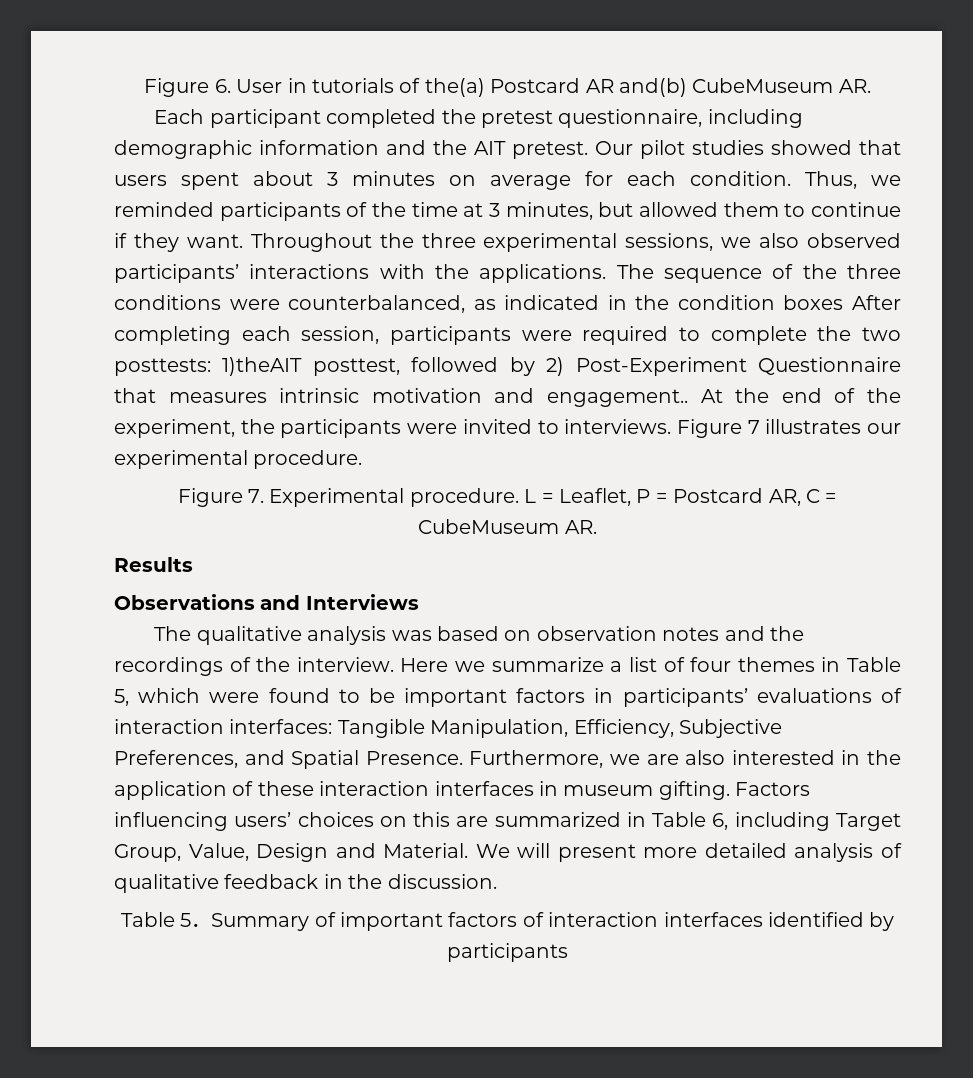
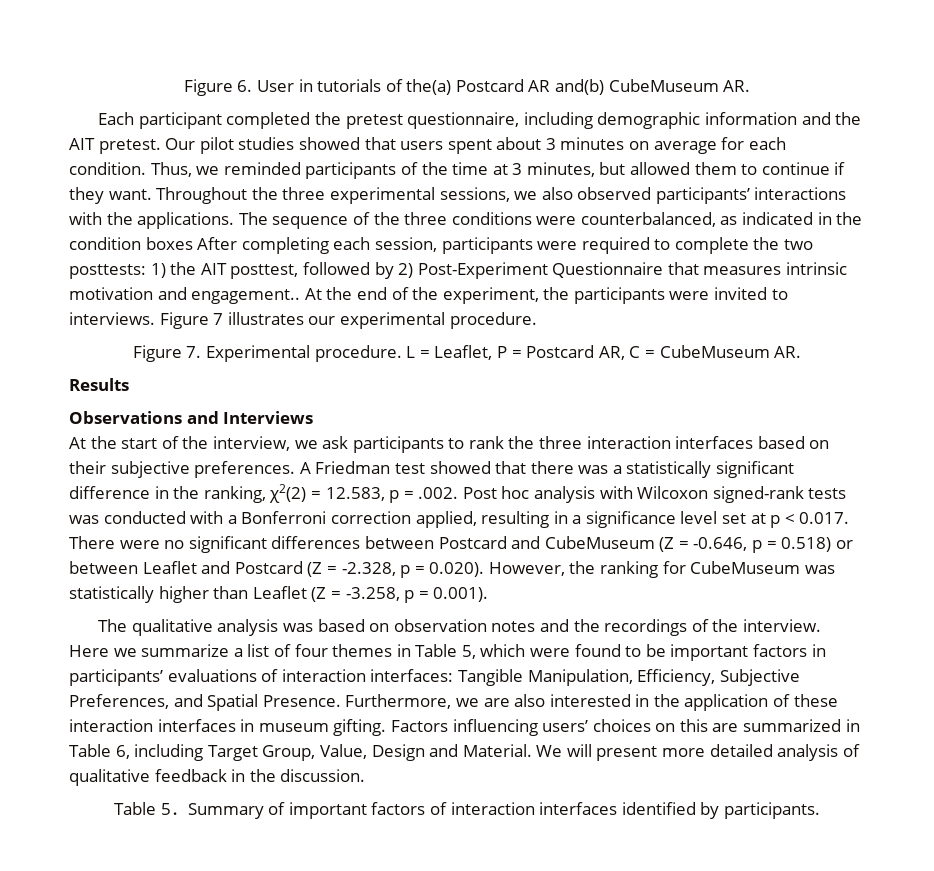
[222,357,303,376] 1)theAIT -> [150,262,227,278] 1) the AIT
(419, 602) none -> [69,436,830,453] [69,461,795,478] [69,484,847,503] [69,511,850,528] [69,536,853,553] [69,561,835,578] [69,586,489,603] // At the start of the interview, we ask participants to rank the three interaction interfaces based on their subjective preferences. A Friedman test showed that there was a statistically significant difference in the ranking, χ2(2) = 12.583, p = .002. Post hoc analysis with Wilcoxon signed-rank tests was conducted with a Bonferroni correction applied, resulting in a significance level set at p < 0.017. There were no significant differences between Postcard and CubeMuseum (Z = -0.646, p = 0.518) or between Leaflet and Postcard (Z = -2.328, p = 0.020). However, the ranking for CubeMuseum was statistically higher than Leaflet (Z = -3.258, p = 0.001).
[447,943,568,962] participants -> [723,802,820,819] participants.

